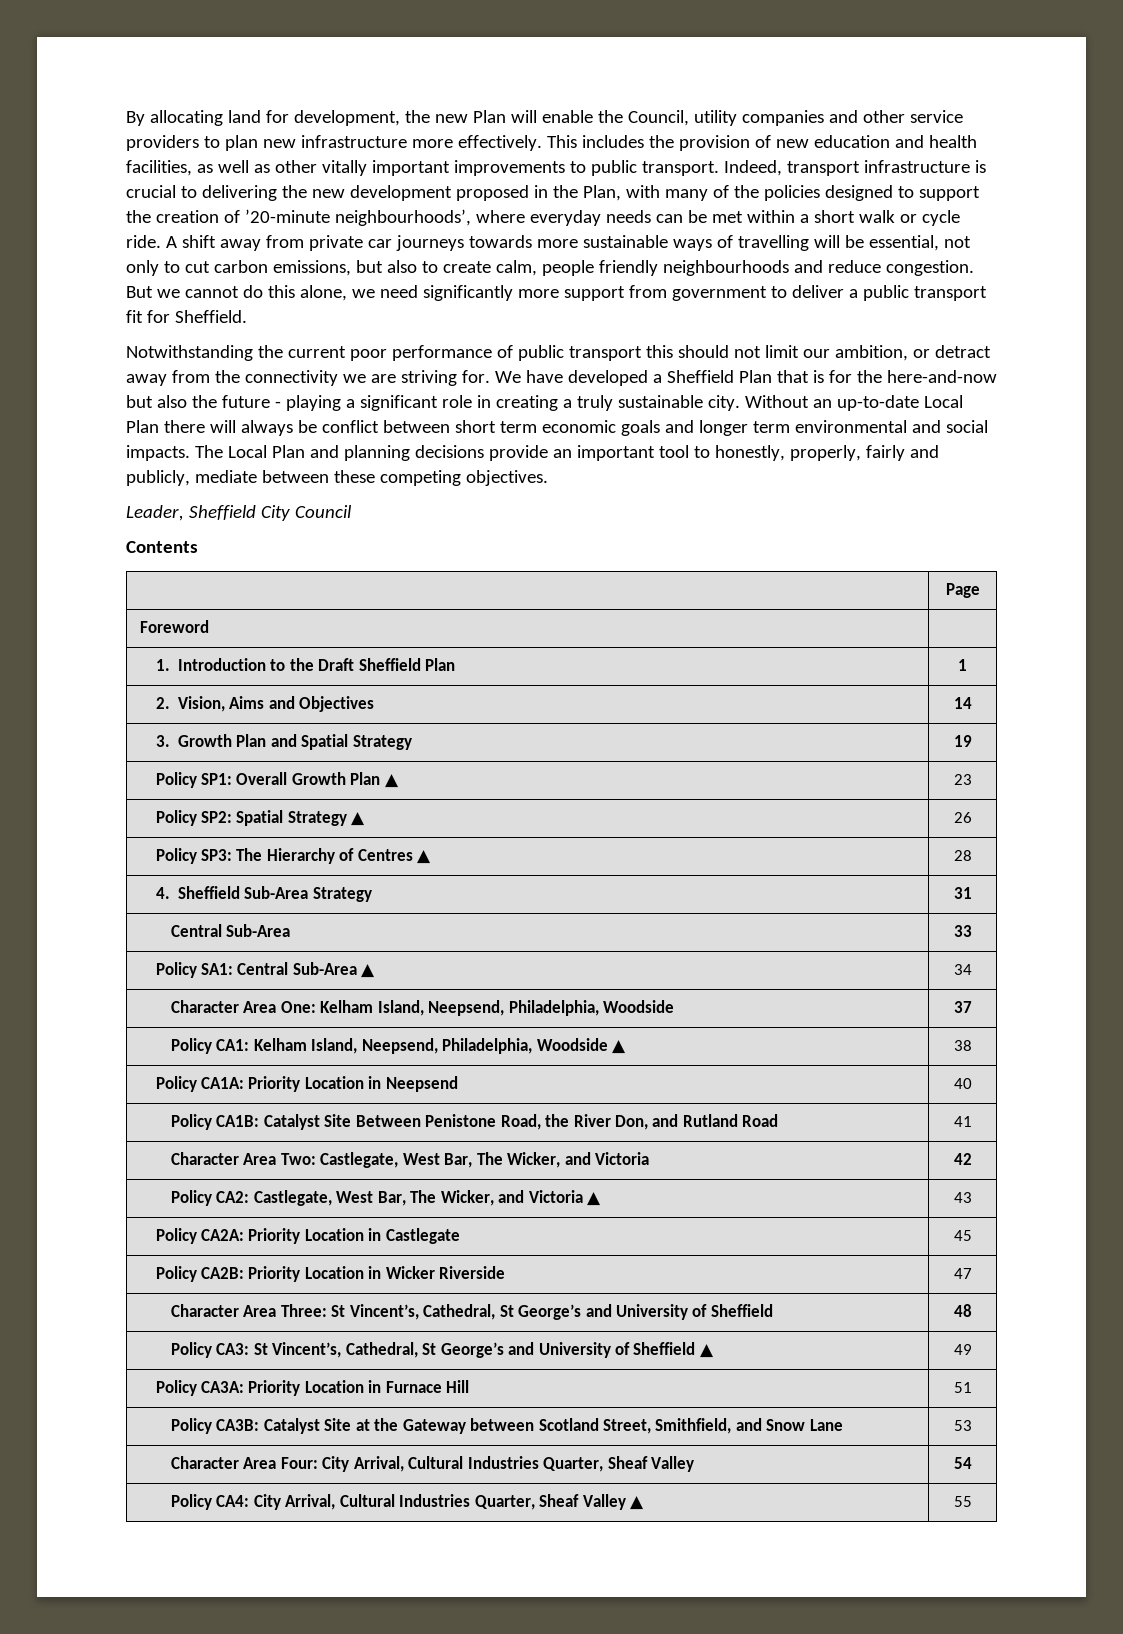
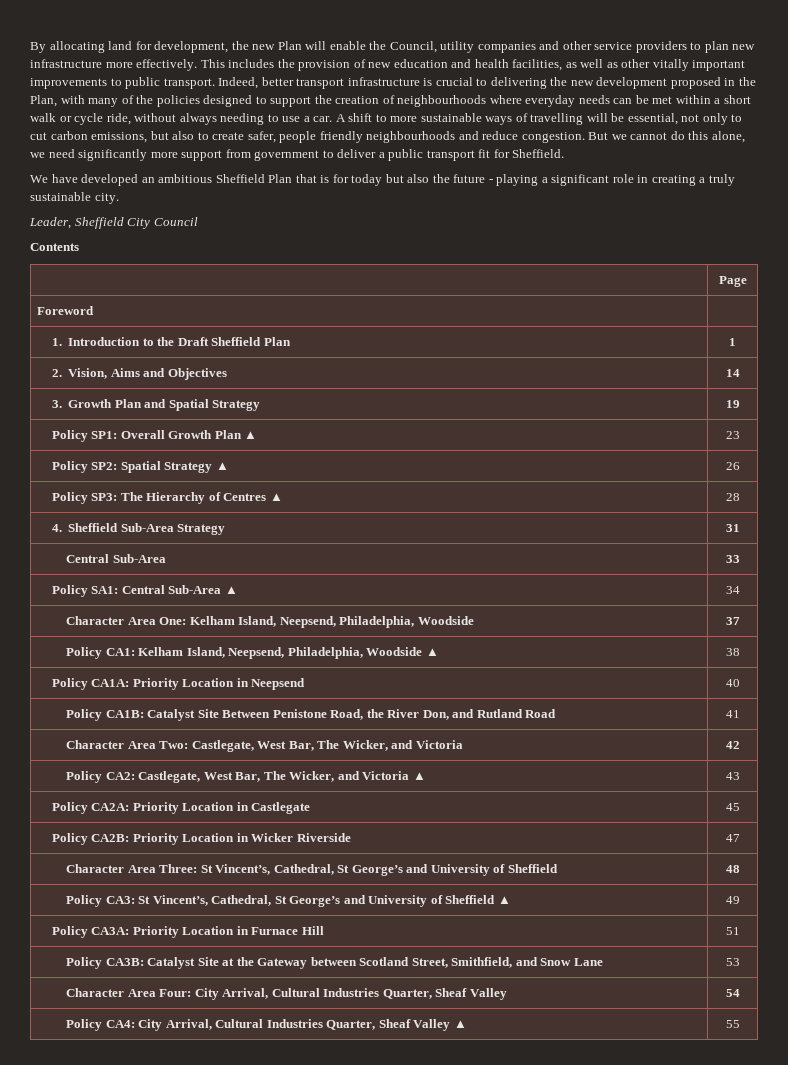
(782, 168) none -> [261,77,294,86] better
[244,209,471,226] ’20-minute neighbourhoods’, -> [397,95,487,107] neighbourhoods
[126,235,532,251] ride. A shift away from private car journeys towards -> [106,113,387,125] ride, without always needing to use a car. A shift to
[495,260,537,276] calm, -> [247,131,276,143] safer,
[126,345,991,361] [126,370,490,386] Notwithstanding the current poor performance of public transport this should not limit our ambition, or detract away from the connectivity we are striving for. -> (565, 153) none
[652,374,662,383] a -> [141,174,213,183] an ambitious
[856,370,997,383] the here-and-now -> [351,174,383,186] today
[744,395,963,411] [126,420,988,436] [126,445,939,461] [126,470,548,486] Without an up-to-date Local Plan there will always be conflict between short term economic goals and longer term environmental and social impacts. The Local Plan and planning decisions provide an important tool to honestly, properly, fairly and publicly, mediate between these competing objectives. -> (119, 198) none

